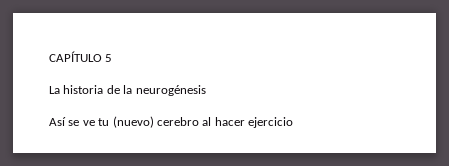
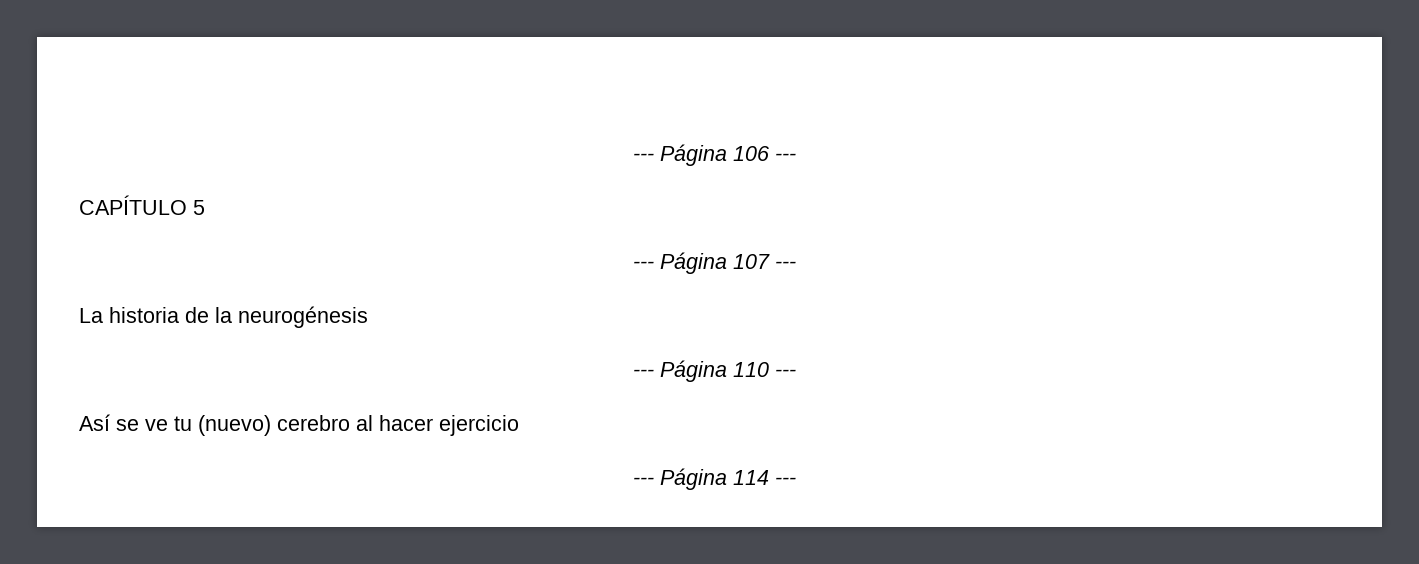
[49,51,113,62] CAPÍTULO 5 -> [632,144,796,166] [79,195,205,215] [632,252,796,274] --- Página 106 --- // CAPÍTULO 5 // --- Página 107 ---
(206, 90) none -> [632,360,796,382] // --- Página 110 ---
(293, 122) none -> [632,468,796,490] // --- Página 114 ---

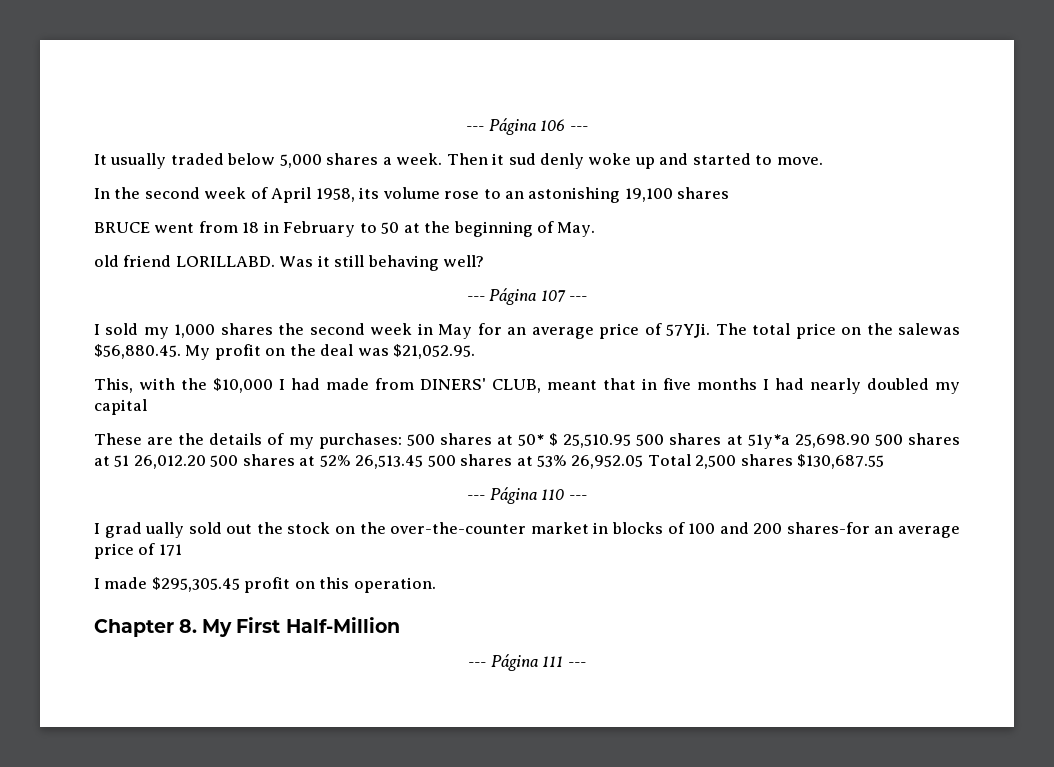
[79,195,205,215] [632,252,796,274] [79,306,368,328] [632,360,796,382] [79,414,519,436] [632,468,769,490] CAPÍTULO 5 // --- Página 107 --- // La historia de la neurogénesis // --- Página 110 --- // Así se ve tu (nuevo) cerebro al hacer ejercicio // --- Página 114 -> [94,153,823,169] [94,187,730,203] [94,221,596,237] [94,255,485,271] [466,288,588,305] [94,323,961,339] [94,344,476,360] [94,378,960,394] [94,399,147,415] [94,433,960,449] [94,454,885,469] [467,487,587,504] [94,522,960,538] [94,543,182,559] [94,577,436,593] [94,617,400,637] [468,654,564,671] It usually traded below 5,000 shares a week. Then it sud denly woke up and started to move. // In the second week of April 1958, its volume rose to an astonishing 19,100 shares // BRUCE went from 18 in February to 50 at the beginning of May. // old friend LORILLABD. Was it still behaving well? // --- Página 107 --- // I sold my 1,000 shares the second week in May for an average price of 57YJi. The total price on the salewas $56,880.45. My profit on the deal was $21,052.95. // This, with the $10,000 I had made from DINERS' CLUB, meant that in five months I had nearly doubled my capital // These are the details of my purchases: 500 shares at 50* $ 25,510.95 500 shares at 51y*a 25,698.90 500 shares at 51 26,012.20 500 shares at 52% 26,513.45 500 shares at 53% 26,952.05 Total 2,500 shares $130,687.55 // --- Página 110 --- // I grad ually sold out the stock on the over-the-counter market in blocks of 100 and 200 shares-for an average price of 171 // I made $295,305.45 profit on this operation. // Chapter 8. My First Half-Million // --- Página 111

